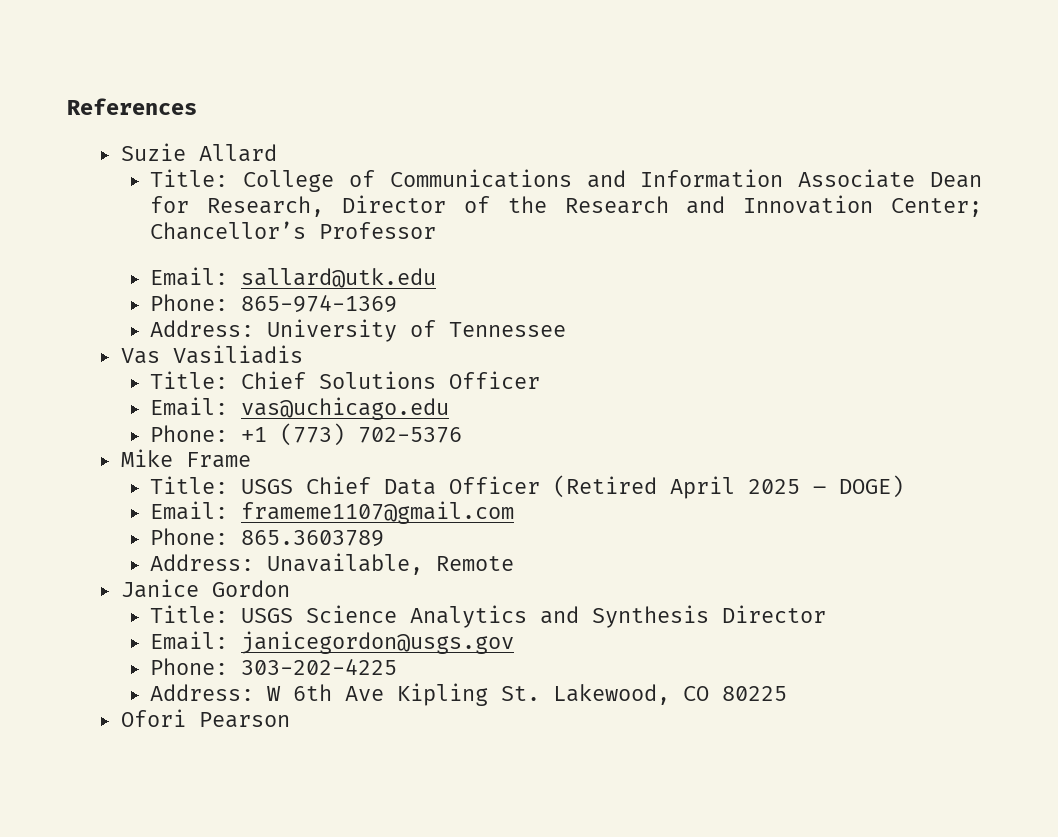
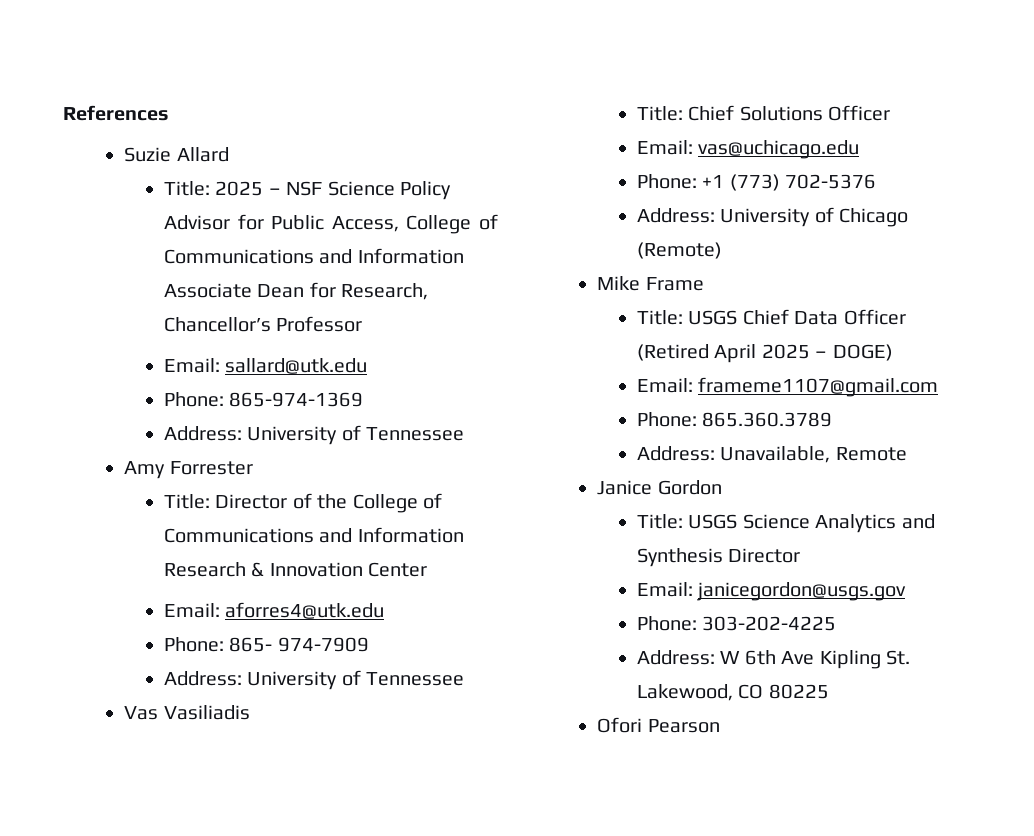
(229, 178) none -> [215,181,451,200] [163,214,399,232] 2025 – NSF Science Policy Advisor for Public Access,
[342,195,983,217] Director of the Research and Innovation Center; -> (429, 291) none
(567, 329) none -> [124,461,253,479] [163,493,442,513] [163,527,464,543] [163,562,428,577] [163,602,385,619] [163,637,369,652] [163,670,465,690] // Amy Forrester // Title: Director of the College of Communications and Information Research & Innovation Center // Email: aforres4@utk.edu // Phone: 865- 974-7909 // Address: University of Tennessee
(463, 435) none -> [636,207,909,227] [636,242,722,259] // Address: University of Chicago (Remote)
[241,530,385,547] 865.3603789 -> [702,412,833,427] 865.360.3789

